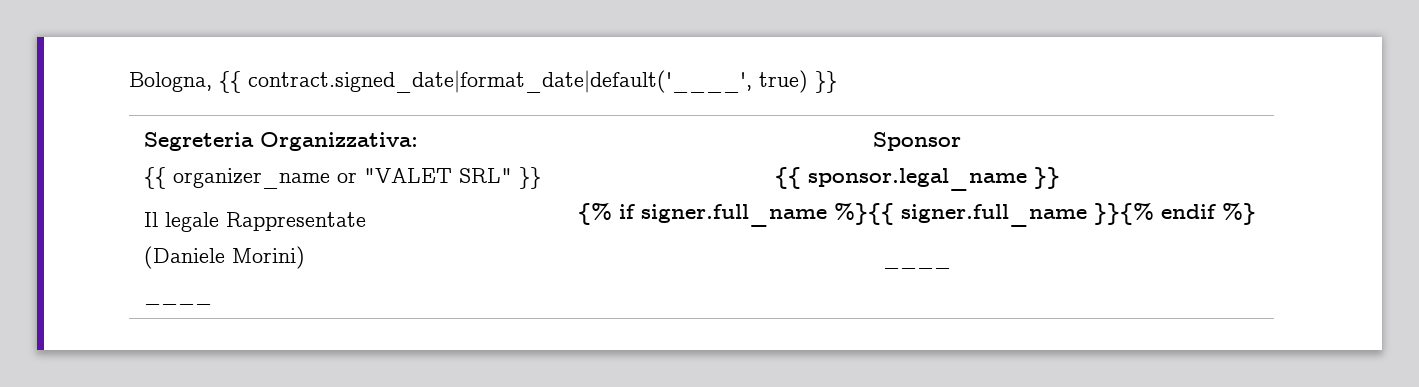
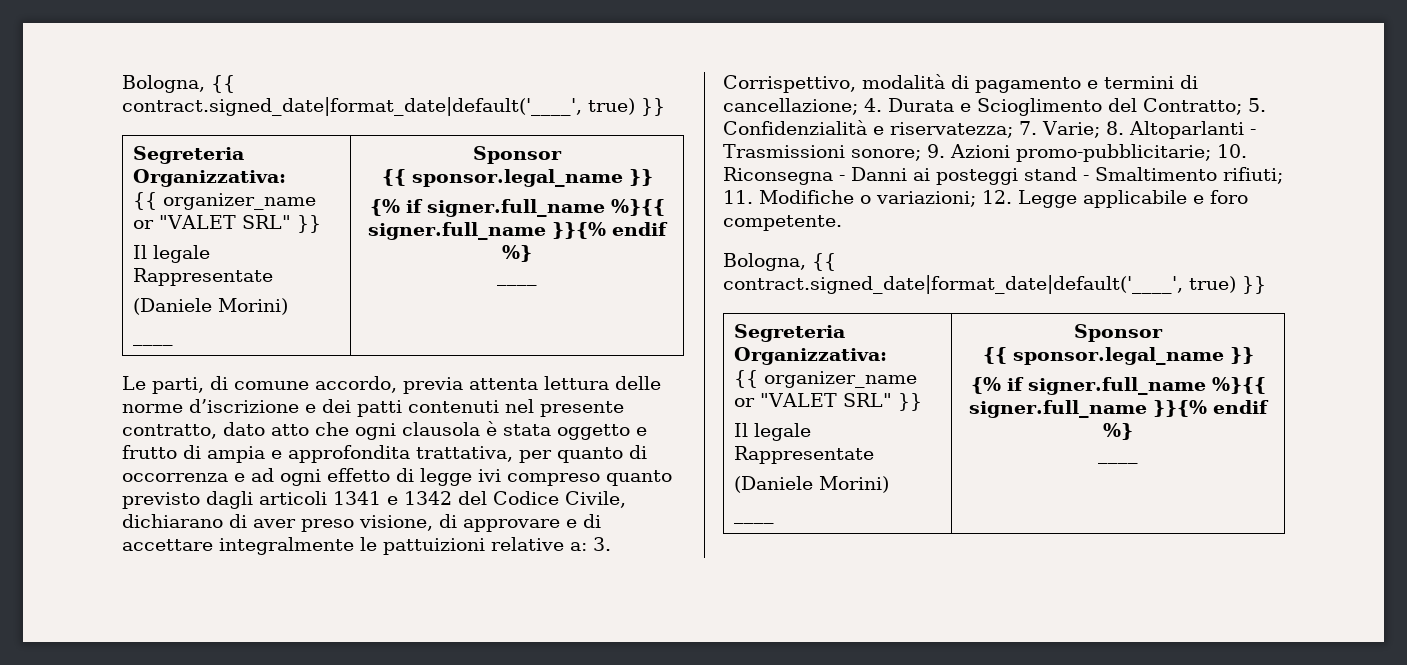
(951, 266) none -> [122,376,661,394] [122,399,624,417] [122,421,647,440] [122,445,647,463] [122,468,672,486] [122,491,626,509] [122,514,601,532] [122,537,611,555] [723,74,1198,93] [723,98,1266,116] [723,120,1256,139] [723,144,1247,162] [723,167,1283,185] [723,190,1248,208] [723,215,842,231] [723,253,836,271] [723,275,1266,294] [734,324,846,342] [734,347,888,365] [734,370,918,388] [734,393,923,411] [734,423,812,441] [734,446,875,464] [734,476,890,493] [734,520,775,524] [1074,324,1163,342] [982,347,1254,365] [970,377,1266,395] [969,400,1269,418] [1103,423,1133,440] [1098,460,1138,464] // Le parti, di comune accordo, previa attenta lettura delle norme d’iscrizione e dei patti contenuti nel presente contratto, dato atto che ogni clausola è stata oggetto e frutto di ampia e approfondita trattativa, per quanto di occorrenza e ad ogni effetto di legge ivi compreso quanto previsto dagli articoli 1341 e 1342 del Codice Civile, dichiarano di aver preso visione, di approvare e di accettare integralmente le pattuizioni relative a: 3. Corrispettivo, modalità di pagamento e termini di cancellazione; 4. Durata e Scioglimento del Contratto; 5. Confidenzialità e riservatezza; 7. Varie; 8. Altoparlanti - Trasmissioni sonore; 9. Azioni promo-pubblicitarie; 10. Riconsegna - Danni ai posteggi stand - Smaltimento rifiuti; 11. Modifiche o variazioni; 12. Legge applicabile e foro competente. // Bologna, {{ contract.signed_date|format_date|default('____', true) }} // Segreteria Organizzativa: // {{ organizer_name or "VALET SRL" }} // Il legale Rappresentate // (Daniele Morini) // ____ | Sponsor // {{ sponsor.legal_name }} // {% if signer.full_name %}{{ signer.full_name }}{% endif %} // ____

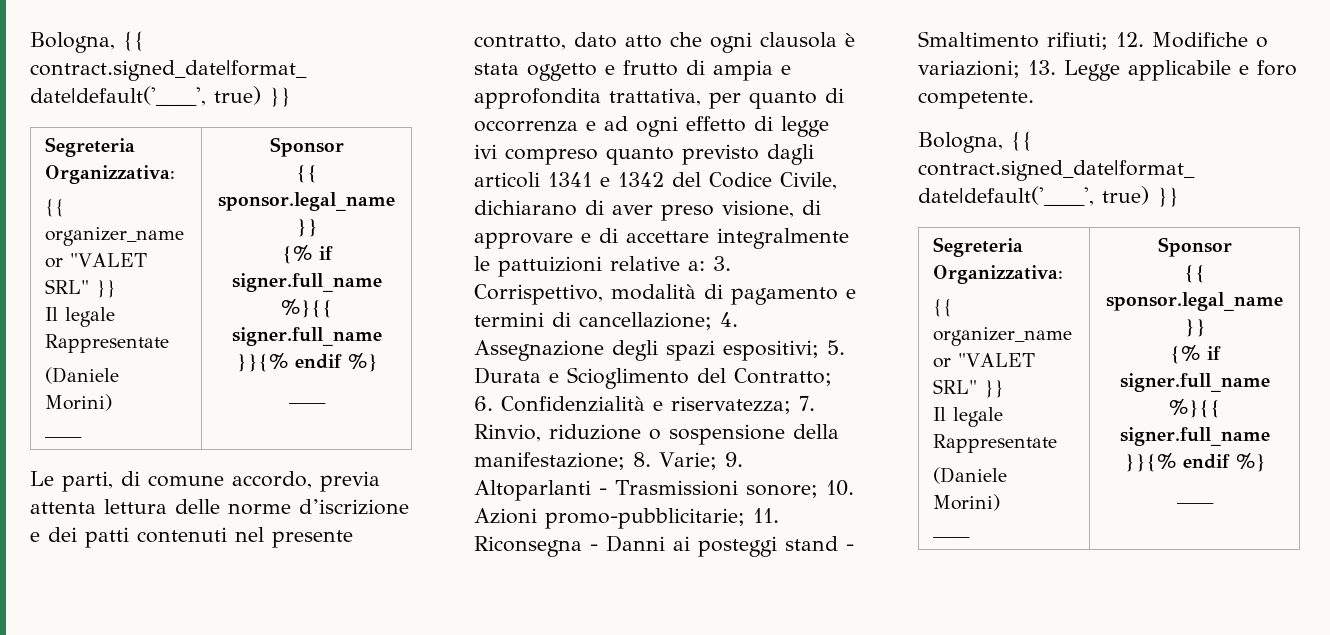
(882, 105) none -> [474,340,845,361] Assegnazione degli spazi espositivi; 5.
[1248,98,1266,112] 5. -> [474,396,493,411] 6.
[1042,121,1124,138] Varie; 8. -> [474,424,839,445] [474,452,743,470] Rinvio, riduzione o sospensione della manifestazione; 8. Varie; 9.
[927,144,945,158] 9. -> [825,480,854,496] 10.
[1217,144,1247,158] 10. -> [753,508,779,523] 11.
[723,190,753,204] 11. -> [1116,32,1144,47] 12.
[982,190,1012,204] 12. -> [1028,60,1056,75] 13.

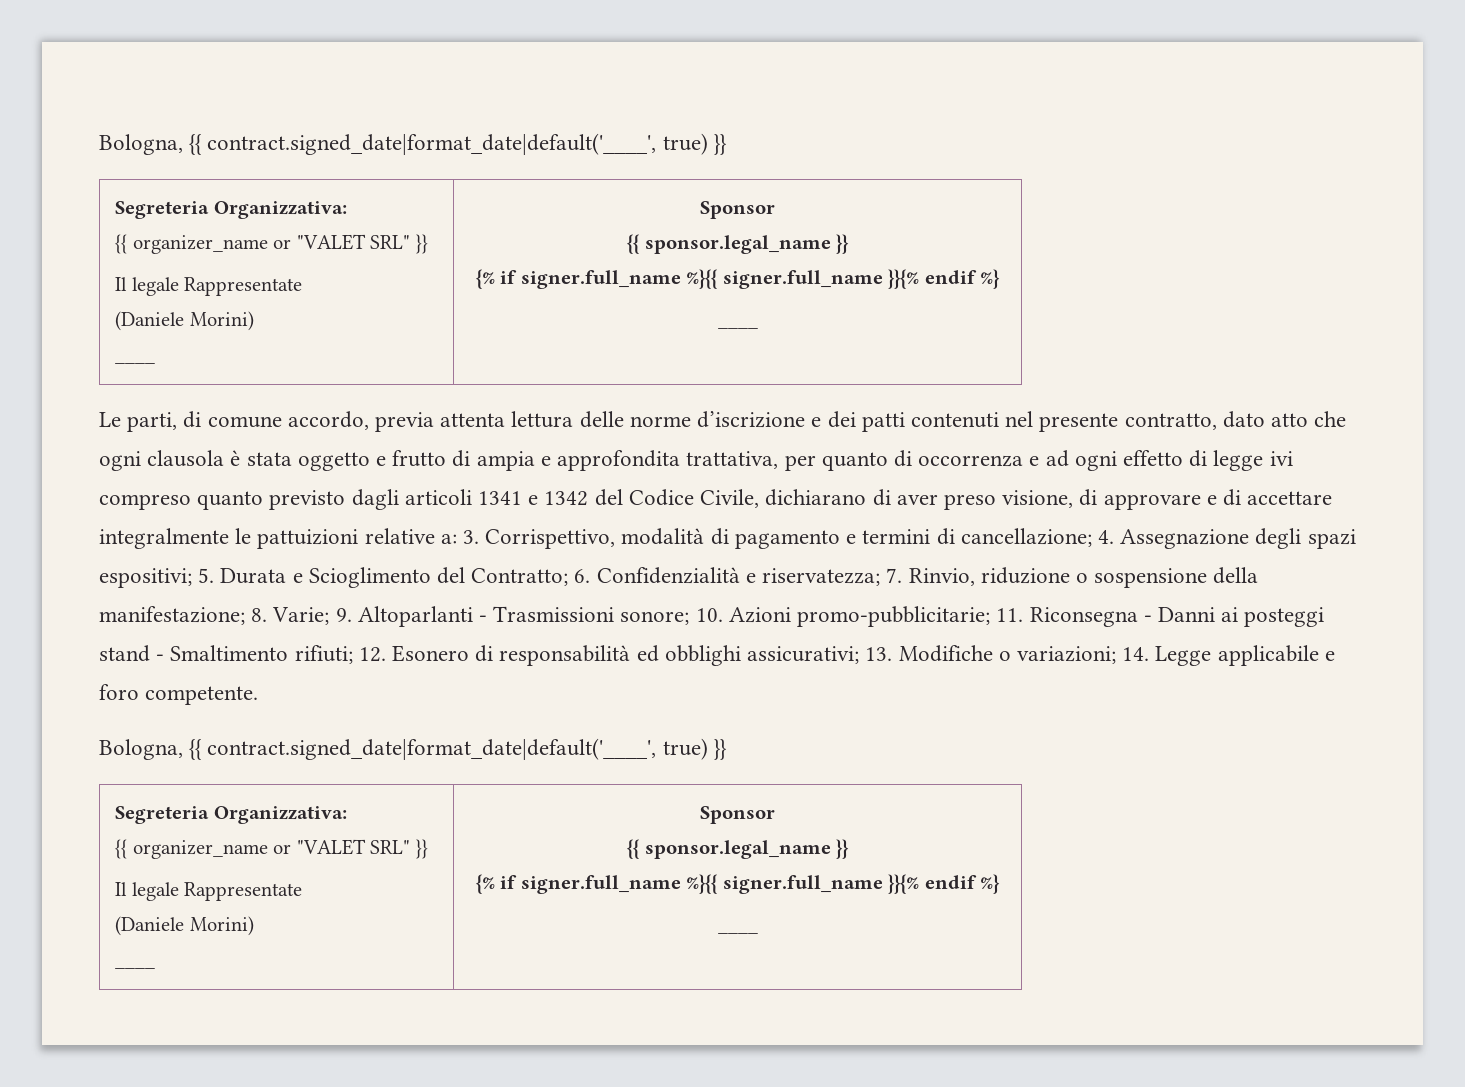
(1144, 39) none -> [392,645,893,666] Esonero di responsabilità ed obblighi assicurativi; 13.
[1028,60,1056,75] 13. -> [1122,647,1150,661] 14.

